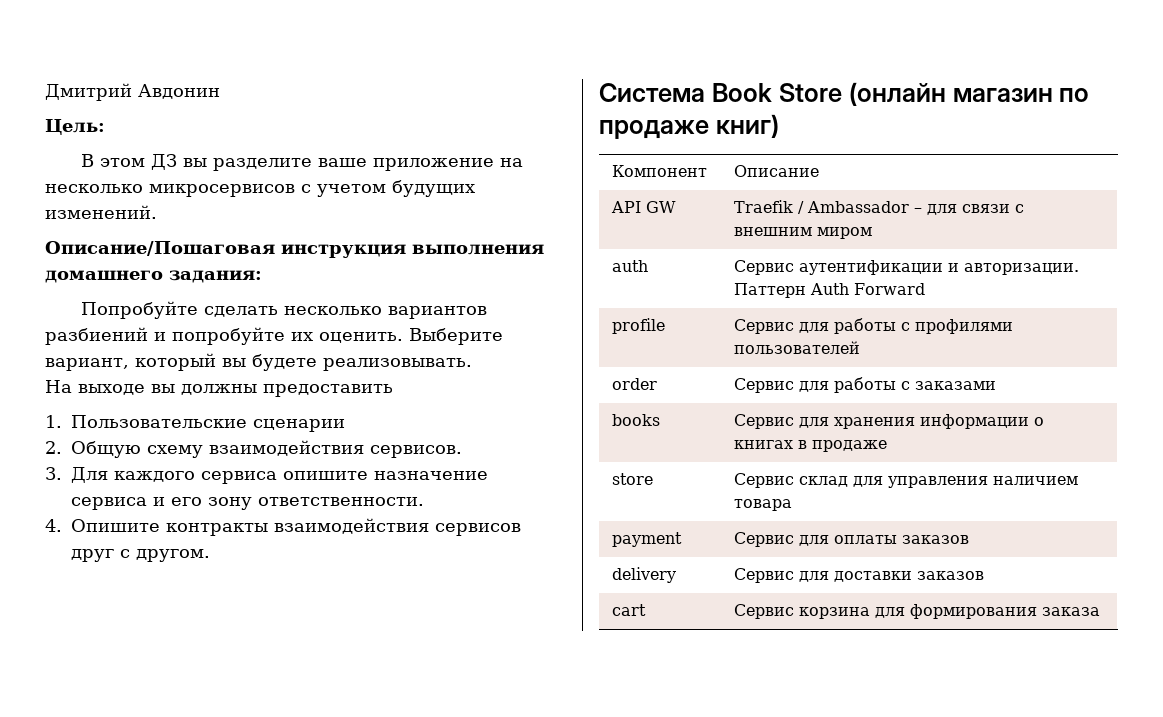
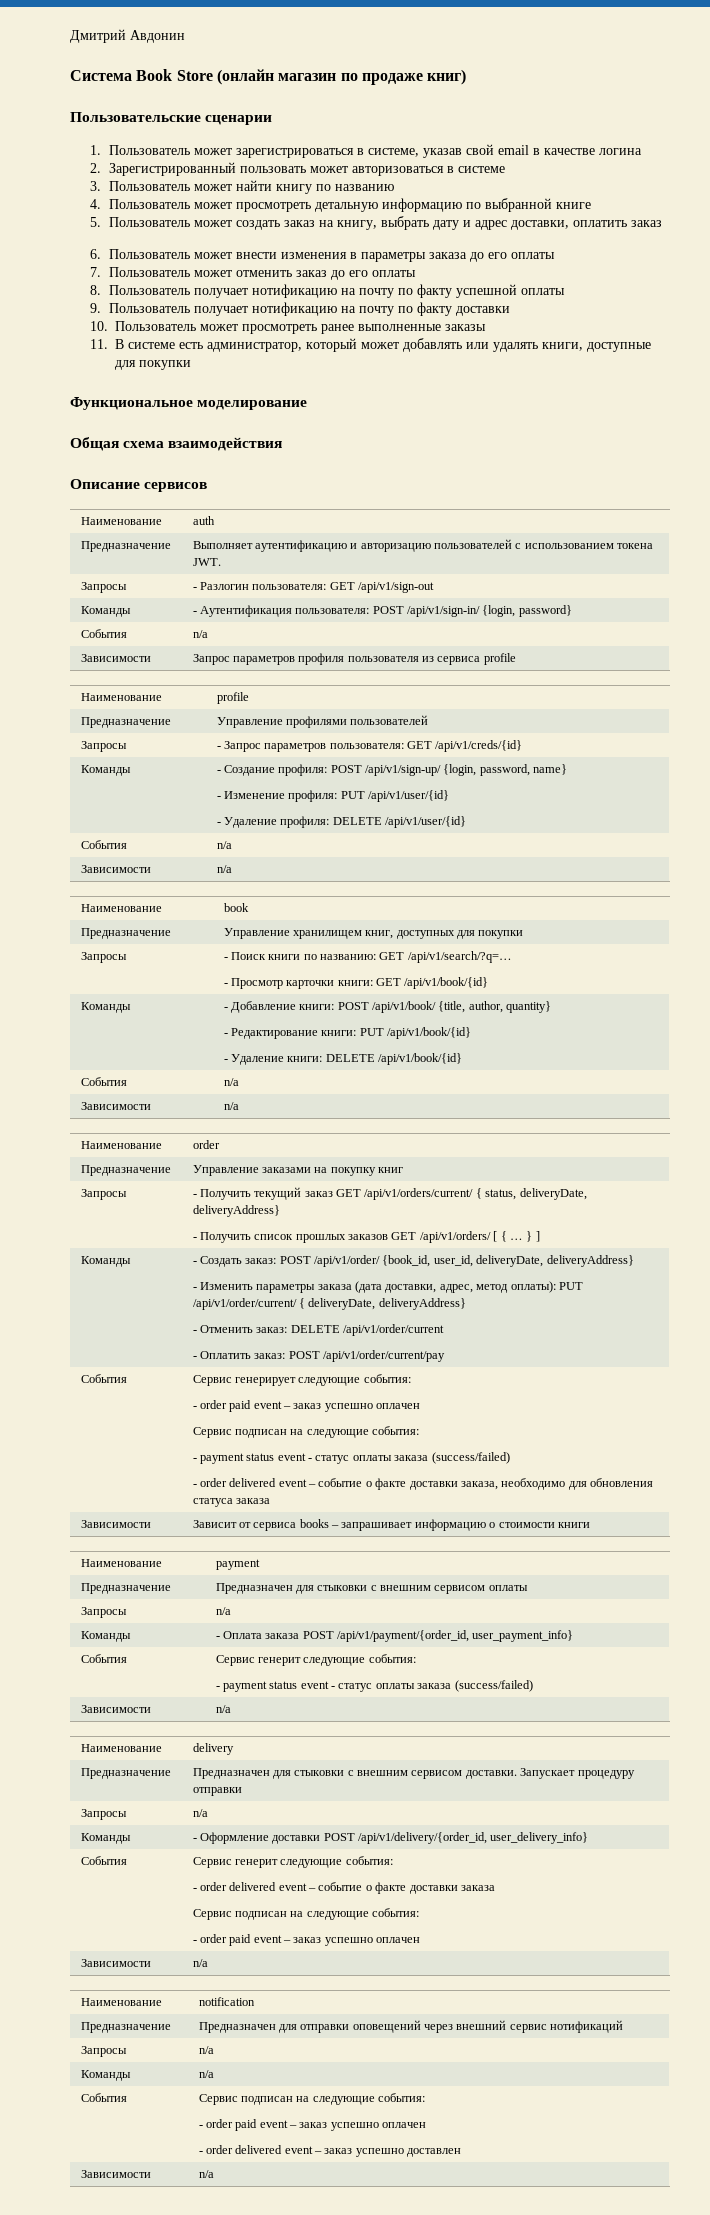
[45,119,105,135] [80,154,523,171] [45,180,475,197] [45,205,157,219] [45,241,544,258] [45,270,262,283] [80,301,487,319] [45,327,503,345] [45,353,472,371] [45,380,393,397] [45,415,345,432] [45,440,462,458] [45,467,488,484] [71,497,424,510] [45,518,521,536] [71,549,210,562] // Цель: // В этом ДЗ вы разделите ваше приложение на несколько микросервисов с учетом будущих изменений. // Описание/Пошаговая инструкция выполнения домашнего задания: // Попробуйте сделать несколько вариантов разбиений и попробуйте их оценить. Выберите вариант, который вы будете реализовывать. // На выходе вы должны предоставить // 1. Пользовательские сценарии // 2. Общую схему взаимодействия сервисов. // 3. Для каждого сервиса опишите назначение сервиса и его зону ответственности. // 4. Опишите контракты взаимодействия сервисов друг с другом. -> (185, 36) none
[612,165,708,177] [734,165,820,177] [611,201,677,213] [734,200,1025,215] [734,227,873,239] [612,260,649,272] [734,260,1080,275] [734,283,926,298] [612,318,666,334] [734,318,1014,334] [734,341,861,354] [612,378,658,390] [734,377,997,393] [612,414,661,426] [734,414,1045,429] [734,440,888,452] [612,473,654,485] [734,473,1079,488] [734,499,793,511] [612,532,683,547] [734,532,970,547] [612,567,677,583] [734,568,985,583] [612,604,647,616] [734,604,1101,619] // Компонент | Описание // API GW | Traefik / Ambassador – для связи с внешним миром // auth | Сервис аутентификации и авторизации. Паттерн Auth Forward // profile | Сервис для работы с профилями пользователей // order | Сервис для работы с заказами // books | Сервис для хранения информации о книгах в продаже // store | Сервис склад для управления наличием товара // payment | Сервис для оплаты заказов // delivery | Сервис для доставки заказов // cart | Сервис корзина для формирования заказа -> [70,112,273,125] [89,144,643,158] [89,162,506,176] [89,180,395,194] [89,198,592,212] [89,216,663,230] [89,249,556,262] [89,267,417,280] [89,284,566,298] [89,302,511,316] [89,321,486,334] [89,338,651,352] [114,360,191,370] [70,397,308,410] [70,437,283,451] [70,479,208,492] [80,517,162,525] [192,516,215,525] [80,541,171,552] [192,539,654,552] [192,558,221,566] [80,582,127,593] [192,582,435,593] [80,606,131,617] [192,605,572,617] [80,629,127,638] [192,630,208,638] [80,654,151,662] [192,653,516,665] [80,693,162,701] [216,692,249,704] [80,717,171,728] [216,715,429,728] [80,741,127,752] [216,740,523,752] [80,765,131,776] [216,764,568,776] [216,790,450,802] [216,816,467,828] [80,840,127,849] [216,841,232,849] [80,865,151,873] [216,865,232,873] [80,904,162,912] [223,903,249,912] [80,928,171,939] [223,928,524,939] [80,952,127,963] [223,951,512,963] [223,977,489,989] [80,1002,131,1013] [223,1001,552,1013] [223,1027,472,1039] [223,1053,463,1065] [80,1077,127,1086] [223,1078,239,1086] [80,1102,151,1110] [223,1102,239,1110] [80,1141,162,1149] [192,1140,220,1149] [80,1165,171,1176] [192,1165,404,1176] [80,1189,127,1200] [192,1187,587,1200] [192,1205,280,1217] [192,1231,540,1243] [80,1256,131,1267] [192,1255,634,1267] [192,1281,583,1293] [192,1298,466,1310] [192,1324,445,1336] [192,1350,446,1362] [80,1374,127,1383] [192,1374,411,1386] [192,1400,421,1412] [192,1426,420,1438] [192,1452,510,1464] [192,1478,654,1490] [192,1498,270,1507] [80,1520,151,1528] [192,1519,590,1531] [80,1559,162,1567] [215,1559,260,1570] [80,1583,171,1594] [215,1583,528,1594] [80,1607,127,1618] [215,1607,231,1615] [80,1631,131,1642] [215,1630,574,1642] [80,1654,127,1663] [215,1654,416,1666] [215,1680,533,1692] [80,1705,151,1713] [215,1705,231,1713] [80,1744,162,1752] [192,1743,234,1755] [80,1768,171,1779] [192,1768,635,1779] [192,1787,242,1796] [80,1809,127,1820] [192,1809,208,1817] [80,1833,131,1844] [192,1832,589,1844] [80,1856,127,1865] [192,1856,393,1868] [192,1882,495,1894] [192,1908,420,1920] [192,1934,421,1946] [80,1959,151,1967] [192,1959,208,1967] [80,1998,162,2006] [198,1997,255,2006] [80,2022,171,2033] [198,2020,624,2033] [80,2046,127,2057] [198,2046,214,2054] [80,2070,131,2081] [198,2070,214,2078] [80,2093,127,2102] [198,2093,426,2105] [198,2119,427,2131] [198,2145,462,2157] [80,2170,151,2178] [198,2170,214,2178] // Пользовательские сценарии // 1. Пользователь может зарегистрироваться в системе, указав свой email в качестве логина // 2. Зарегистрированный пользовать может авторизоваться в системе // 3. Пользователь может найти книгу по названию // 4. Пользователь может просмотреть детальную информацию по выбранной книге // 5. Пользователь может создать заказ на книгу, выбрать дату и адрес доставки, оплатить заказ // 6. Пользователь может внести изменения в параметры заказа до его оплаты // 7. Пользователь может отменить заказ до его оплаты // 8. Пользователь получает нотификацию на почту по факту успешной оплаты // 9. Пользователь получает нотификацию на почту по факту доставки // 10. Пользователь может просмотреть ранее выполненные заказы // 11. В системе есть администратор, который может добавлять или удалять книги, доступные для покупки // Функциональное моделирование // Общая схема взаимодействия // Описание сервисов // Наименование | auth // Предназначение | Выполняет аутентификацию и авторизацию пользователей с использованием токена JWT. // Запросы | - Разлогин пользователя: GET /api/v1/sign-out // Команды | - Аутентификация пользователя: POST /api/v1/sign-in/ {login, password} // События | n/a // Зависимости | Запрос параметров профиля пользователя из сервиса profile // Наименование | profile // Предназначение | Управление профилями пользователей // Запросы | - Запрос параметров пользователя: GET /api/v1/creds/{id} // Команды | - Создание профиля: POST /api/v1/sign-up/ {login, password, name} // - Изменение профиля: PUT /api/v1/user/{id} // - Удаление профиля: DELETE /api/v1/user/{id} // События | n/a // Зависимости | n/a // Наименование | book // Предназначение | Управление хранилищем книг, доступных для покупки // Запросы | - Поиск книги по названию: GET /api/v1/search/?q=… // - Просмотр карточки книги: GET /api/v1/book/{id} // Команды | - Добавление книги: POST /api/v1/book/ {title, author, quantity} // - Редактирование книги: PUT /api/v1/book/{id} // - Удаление книги: DELETE /api/v1/book/{id} // События | n/a // Зависимости | n/a // Наименование | order // Предназначение | Управление заказами на покупку книг // Запросы | - Получить текущий заказ GET /api/v1/orders/current/ { status, deliveryDate, deliveryAddress} // - Получить список прошлых заказов GET /api/v1/orders/ [ { … } ] // Команды | - Создать заказ: POST /api/v1/order/ {book_id, user_id, deliveryDate, deliveryAddress} // - Изменить параметры заказа (дата доставки, адрес, метод оплаты): PUT /api/v1/order/current/ { deliveryDate, deliveryAddress} // - Отменить заказ: DELETE /api/v1/order/current // - Оплатить заказ: POST /api/v1/order/current/pay // События | Сервис генерирует следующие события: // - order paid event – заказ успешно оплачен // Сервис подписан на следующие события: // - payment status event - статус оплаты заказа (success/failed) // - order delivered event – событие о факте доставки заказа, необходимо для обновления статуса заказа // Зависимости | Зависит от сервиса books – запрашивает информацию о стоимости книги // Наименование | payment // Предназначение | Предназначен для стыковки с внешним сервисом оплаты // Запросы | n/a // Команды | - Оплата заказа POST /api/v1/payment/{order_id, user_payment_info} // События | Сервис генерит следующие события: // - payment status event - статус оплаты заказа (success/failed) // Зависимости | n/a // Наименование | delivery // Предназначение | Предназначен для стыковки с внешним сервисом доставки. Запускает процедуру отправки // Запросы | n/a // Команды | - Оформление доставки POST /api/v1/delivery/{order_id, user_delivery_info} // События | Сервис генерит следующие события: // - order delivered event – событие о факте доставки заказа // Сервис подписан на следующие события: // - order paid event – заказ успешно оплачен // Зависимости | n/a // Наименование | notification // Предназначение | Предназначен для отправки оповещений через внешний сервис нотификаций // Запросы | n/a // Команды | n/a // События | Сервис подписан на следующие события: // - order paid event – заказ успешно оплачен // - order delivered event – заказ успешно доставлен // Зависимости | n/a

